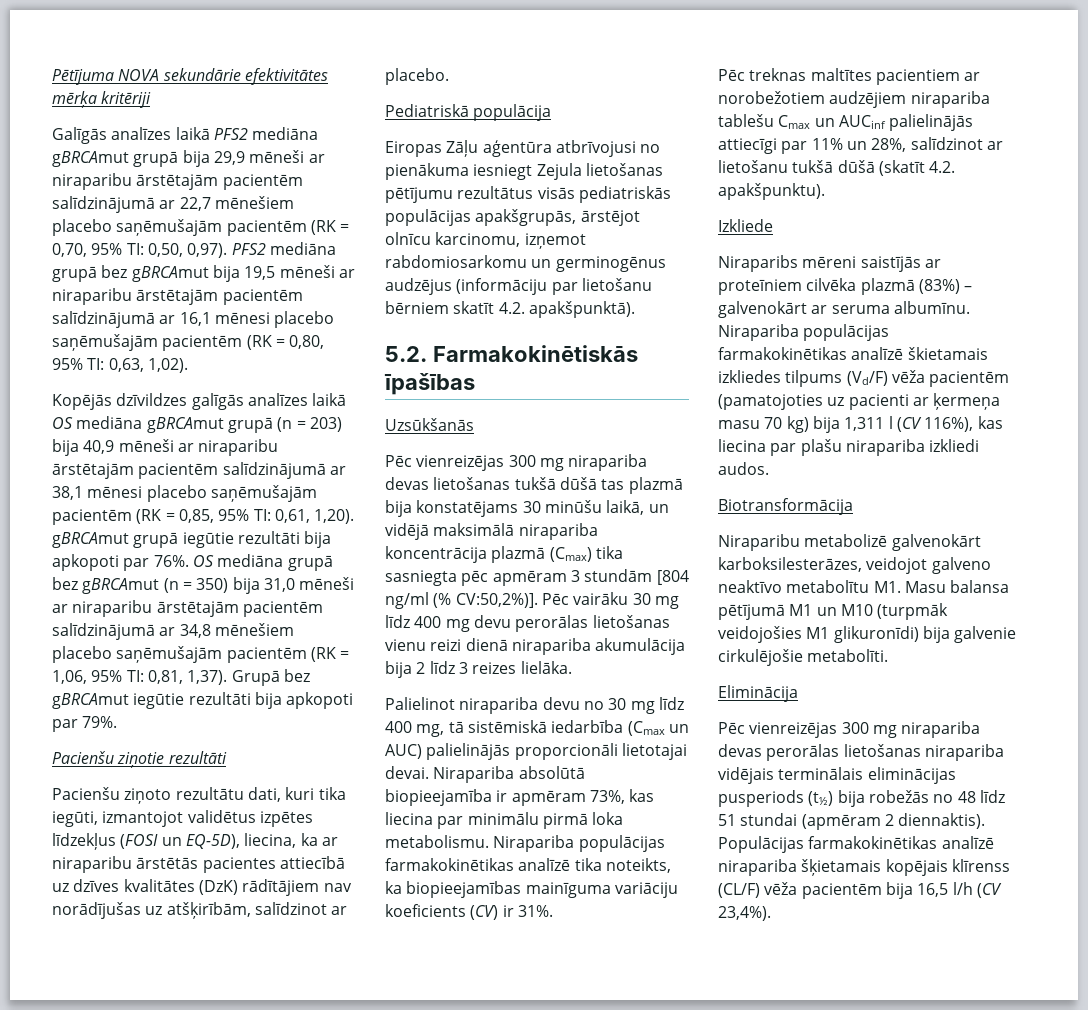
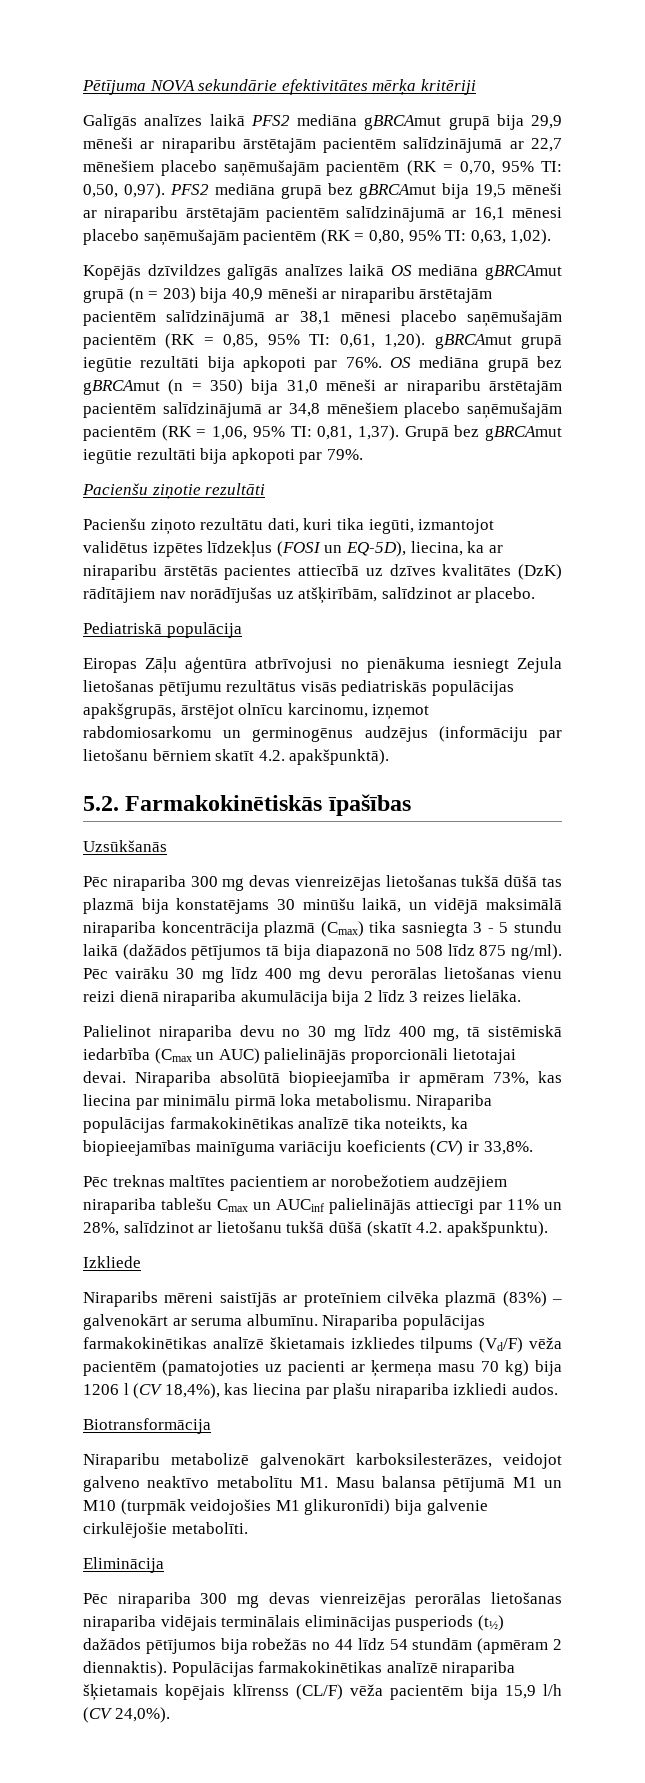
[416,454,648,471] [385,477,429,490] vienreizējas 300 mg nirapariba devas -> [112,875,381,891] nirapariba 300 mg devas vienreizējas
[461,569,689,586] [385,592,538,609] pēc apmēram 3 stundām [804 ng/ml (% CV:50,2%)]. -> [473,921,562,933] [83,944,562,960] 3 - 5 stundu laikā (dažādos pētījumos tā bija diapazonā no 508 līdz 875 ng/ml).
[517,905,553,917] 31%. -> [483,1141,533,1155] 33,8%.
[844,417,885,431] 1,311 -> [83,1384,119,1395] 1206
[924,417,974,432] 116%), -> [164,1383,220,1399] 18,4%),
[749,721,981,738] [718,744,762,757] vienreizējas 300 mg nirapariba devas -> [117,1592,406,1608] nirapariba 300 mg devas vienreizējas
(834, 798) none -> [83,1638,216,1654] dažādos pētījumos
[957,790,1005,803] [718,813,798,826] 48 līdz 51 stundai -> [334,1638,473,1650] 44 līdz 54 stundām
[917,883,949,897] 16,5 -> [504,1685,536,1699] 15,9
[718,906,771,921] 23,4%). -> [114,1707,170,1723] 24,0%).

